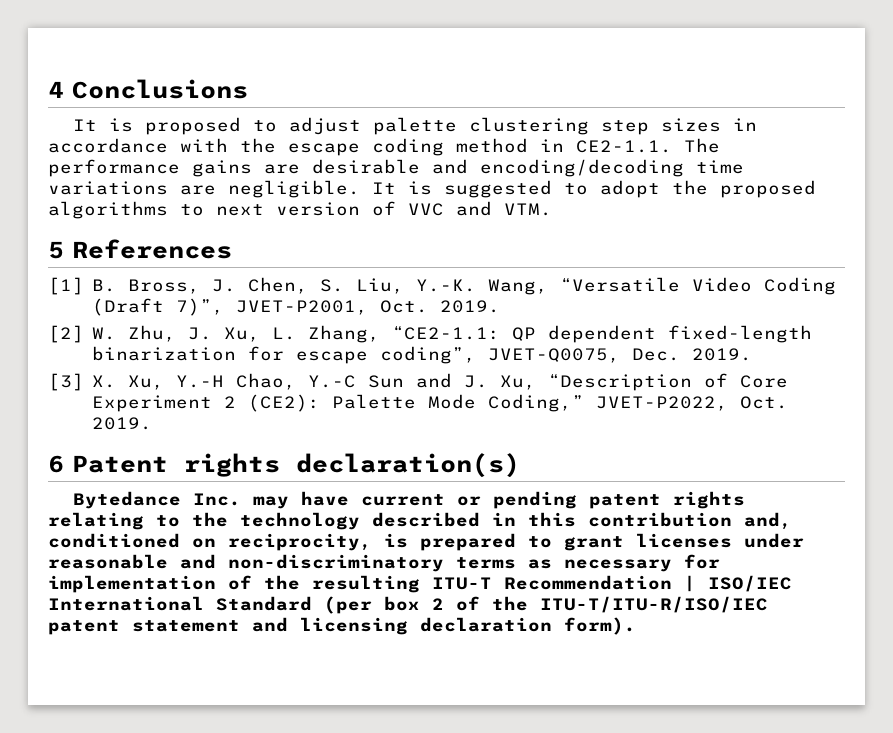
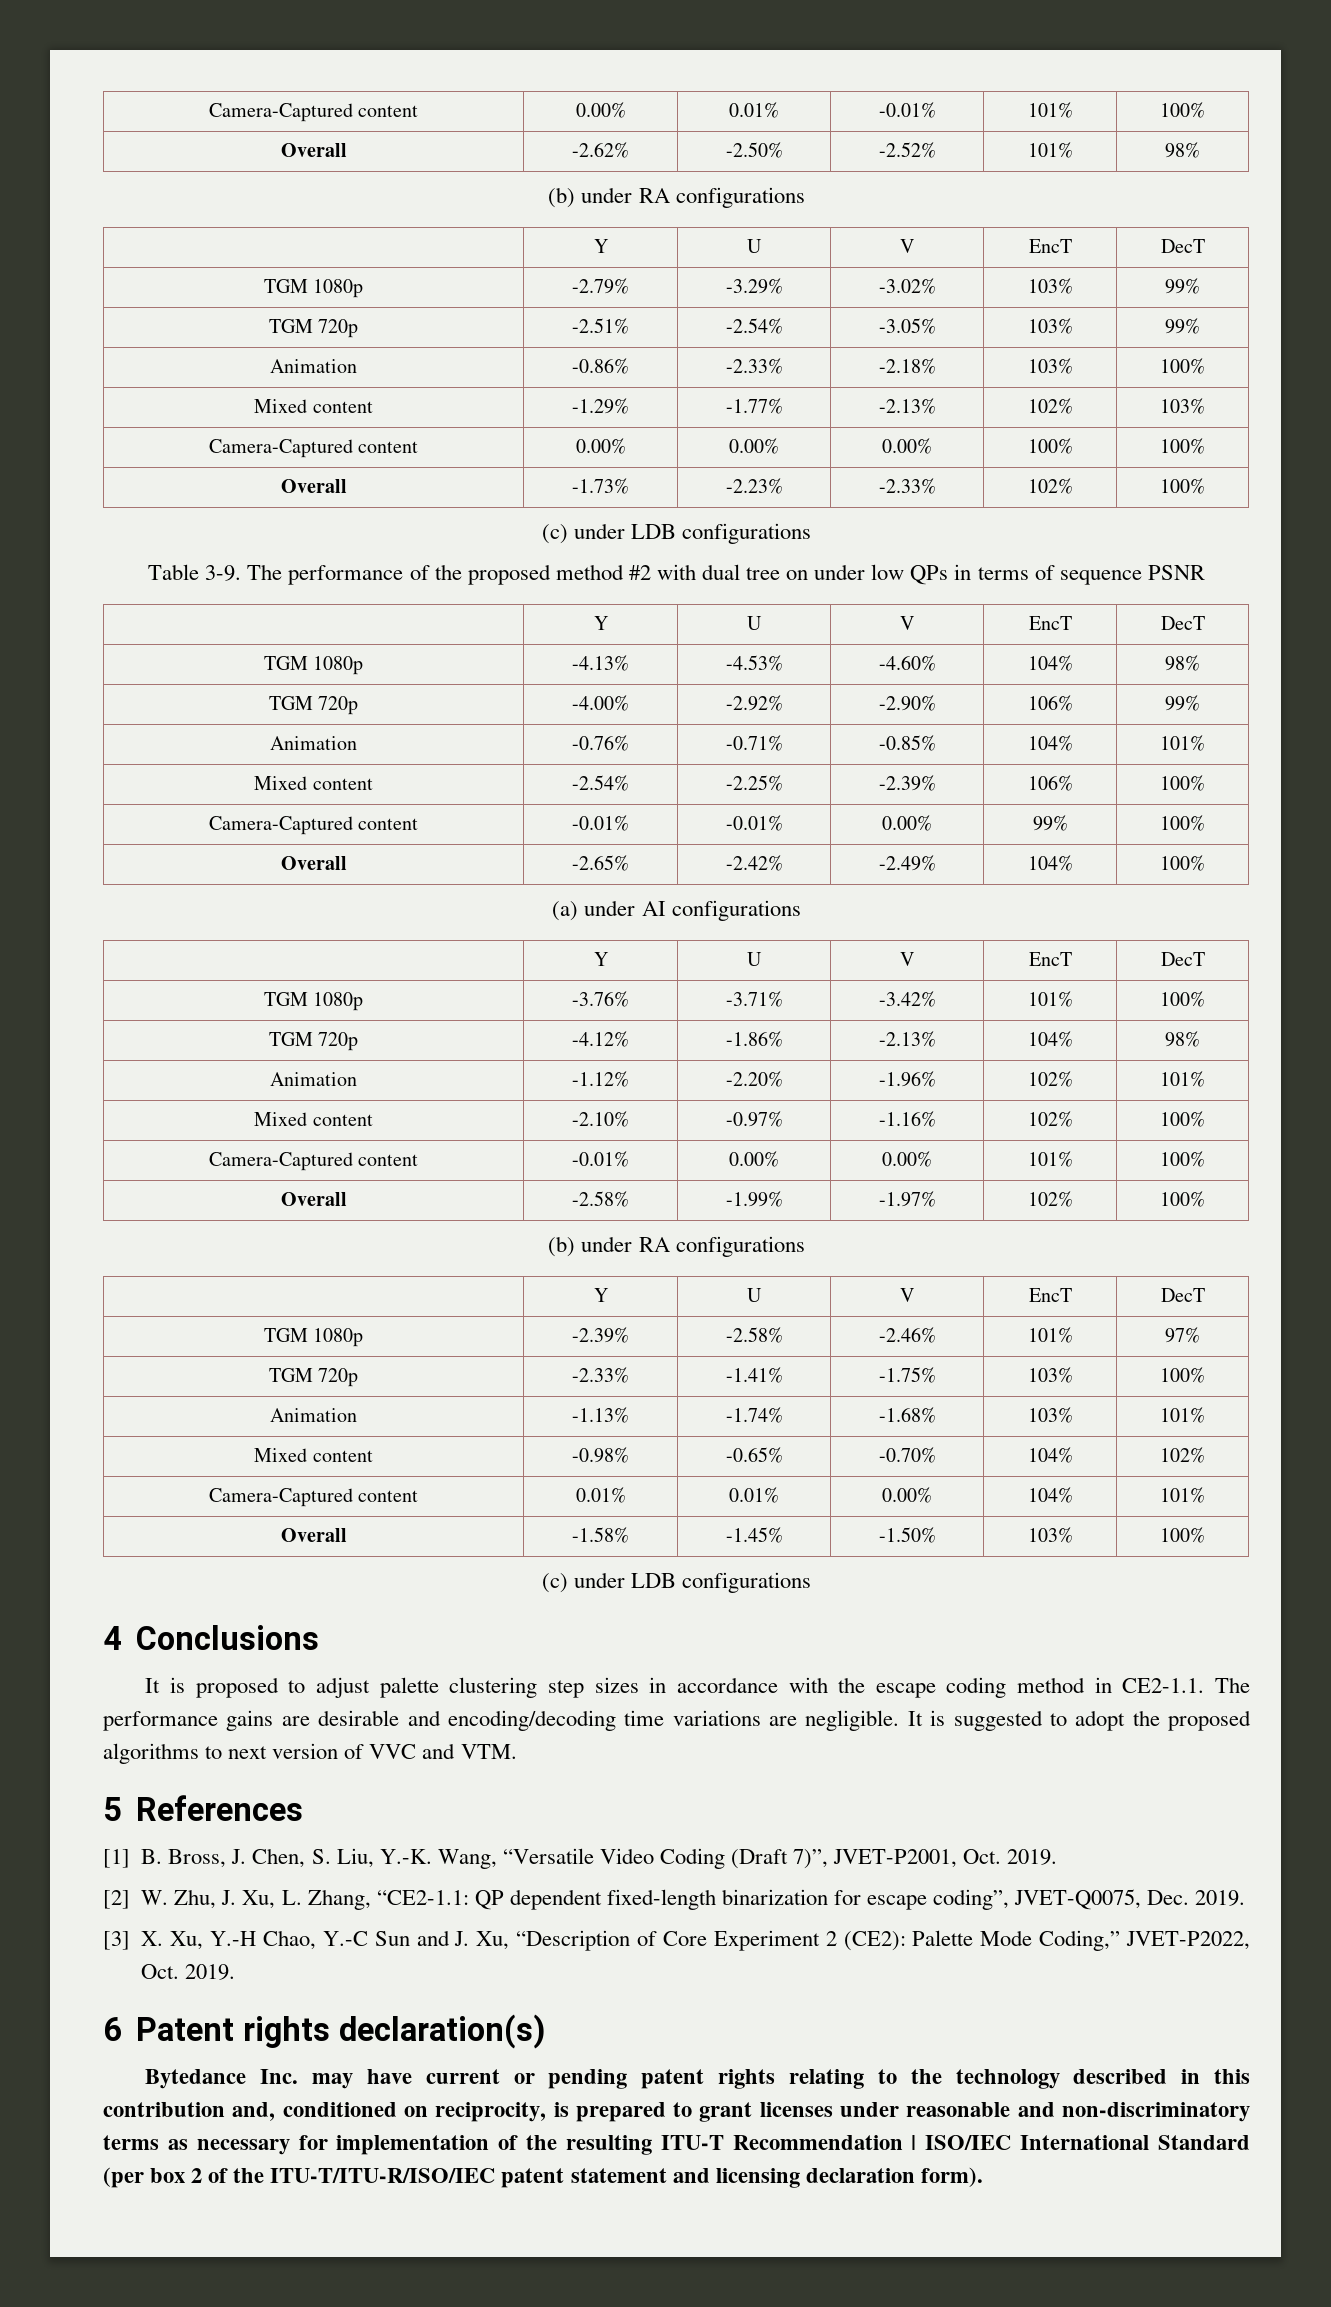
(48, 89) none -> [208,103,419,122] [575,102,626,118] [729,102,779,118] [878,102,936,118] [1027,102,1073,118] [1160,102,1205,118] [280,143,347,157] [572,142,629,158] [725,142,783,158] [878,142,936,158] [1027,142,1073,158] [1165,142,1200,158] [548,187,805,208] [593,239,609,253] [747,239,762,253] [900,239,914,253] [1028,239,1072,253] [1160,239,1205,253] [263,279,364,298] [572,278,629,294] [725,278,783,294] [878,278,936,294] [1027,278,1073,294] [1165,278,1200,294] [268,319,359,338] [572,318,629,334] [725,318,783,334] [878,318,936,334] [1027,318,1073,334] [1165,318,1200,334] [270,359,357,373] [572,358,629,374] [725,358,783,374] [878,358,936,374] [1027,358,1073,374] [1160,358,1205,374] [254,399,373,413] [572,398,629,414] [725,398,783,414] [878,398,936,414] [1027,398,1073,414] [1160,398,1205,414] [208,439,419,458] [575,438,626,454] [729,438,779,454] [882,438,932,454] [1027,438,1073,454] [1160,438,1205,454] [280,479,347,493] [572,478,629,494] [725,478,783,494] [878,478,936,494] [1027,478,1073,494] [1160,478,1205,494] [541,523,812,544] [148,564,1205,585] [593,616,609,630] [747,616,762,630] [900,616,914,630] [1028,616,1072,630] [1160,616,1205,630] [263,656,364,675] [572,655,629,671] [725,655,783,671] [878,655,936,671] [1027,655,1073,671] [1165,655,1200,671] [268,696,359,715] [572,695,629,711] [725,695,783,711] [878,695,936,711] [1027,695,1073,711] [1165,695,1200,711] [270,736,357,750] [572,735,629,751] [725,735,783,751] [878,735,936,751] [1027,735,1073,751] [1160,735,1205,751] [254,776,373,790] [572,775,629,791] [725,775,783,791] [878,775,936,791] [1027,775,1073,791] [1160,775,1205,791] [208,816,419,835] [572,815,629,831] [725,815,783,831] [882,815,932,831] [1032,815,1068,831] [1160,815,1205,831] [280,856,347,870] [572,855,629,871] [725,855,783,871] [878,855,936,871] [1027,855,1073,871] [1160,855,1205,871] [552,900,801,921] [593,952,609,966] [747,952,762,966] [900,952,914,966] [1028,952,1072,966] [1160,952,1205,966] [263,992,364,1011] [572,991,629,1007] [725,991,783,1007] [878,991,936,1007] [1027,991,1073,1007] [1160,991,1205,1007] [268,1032,359,1051] [572,1031,629,1047] [725,1031,783,1047] [878,1031,936,1047] [1027,1031,1073,1047] [1165,1031,1200,1047] [270,1072,357,1086] [572,1071,629,1087] [725,1071,783,1087] [878,1071,936,1087] [1027,1071,1073,1087] [1160,1071,1205,1087] [254,1112,373,1126] [572,1111,629,1127] [725,1111,783,1127] [878,1111,936,1127] [1027,1111,1073,1127] [1160,1111,1205,1127] [208,1152,419,1171] [572,1151,629,1167] [729,1151,779,1167] [882,1151,932,1167] [1027,1151,1073,1167] [1160,1151,1205,1167] [280,1192,347,1206] [572,1191,629,1207] [725,1191,783,1207] [878,1191,936,1207] [1027,1191,1073,1207] [1160,1191,1205,1207] [548,1236,805,1257] [593,1288,609,1302] [747,1288,762,1302] [900,1288,914,1302] [1028,1288,1072,1302] [1160,1288,1205,1302] [263,1328,364,1347] [572,1327,629,1343] [725,1327,783,1343] [878,1327,936,1343] [1027,1327,1073,1343] [1165,1327,1200,1343] [268,1368,359,1387] [572,1367,629,1383] [725,1367,783,1383] [878,1367,936,1383] [1027,1367,1073,1383] [1160,1367,1205,1383] [270,1408,357,1422] [572,1407,629,1423] [725,1407,783,1423] [878,1407,936,1423] [1027,1407,1073,1423] [1160,1407,1205,1423] [254,1448,373,1462] [572,1447,629,1463] [725,1447,783,1463] [878,1447,936,1463] [1027,1447,1073,1463] [1160,1447,1205,1463] [208,1488,419,1507] [575,1487,626,1503] [729,1487,779,1503] [882,1487,932,1503] [1027,1487,1073,1503] [1160,1487,1205,1503] [280,1528,347,1542] [572,1527,629,1543] [725,1527,783,1543] [878,1527,936,1543] [1027,1527,1073,1543] [1160,1527,1205,1543] [541,1572,812,1593] Camera-Captured content | 0.00% | 0.01% | -0.01% | 101% | 100% // Overall | -2.62% | -2.50% | -2.52% | 101% | 98% // (b) under RA configurations // | Y | U | V | EncT | DecT // TGM 1080p | -2.79% | -3.29% | -3.02% | 103% | 99% // TGM 720p | -2.51% | -2.54% | -3.05% | 103% | 99% // Animation | -0.86% | -2.33% | -2.18% | 103% | 100% // Mixed content | -1.29% | -1.77% | -2.13% | 102% | 103% // Camera-Captured content | 0.00% | 0.00% | 0.00% | 100% | 100% // Overall | -1.73% | -2.23% | -2.33% | 102% | 100% // (c) under LDB configurations // Table 3-9. The performance of the proposed method #2 with dual tree on under low QPs in terms of sequence PSNR // | Y | U | V | EncT | DecT // TGM 1080p | -4.13% | -4.53% | -4.60% | 104% | 98% // TGM 720p | -4.00% | -2.92% | -2.90% | 106% | 99% // Animation | -0.76% | -0.71% | -0.85% | 104% | 101% // Mixed content | -2.54% | -2.25% | -2.39% | 106% | 100% // Camera-Captured content | -0.01% | -0.01% | 0.00% | 99% | 100% // Overall | -2.65% | -2.42% | -2.49% | 104% | 100% // (a) under AI configurations // | Y | U | V | EncT | DecT // TGM 1080p | -3.76% | -3.71% | -3.42% | 101% | 100% // TGM 720p | -4.12% | -1.86% | -2.13% | 104% | 98% // Animation | -1.12% | -2.20% | -1.96% | 102% | 101% // Mixed content | -2.10% | -0.97% | -1.16% | 102% | 100% // Camera-Captured content | -0.01% | 0.00% | 0.00% | 101% | 100% // Overall | -2.58% | -1.99% | -1.97% | 102% | 100% // (b) under RA configurations // | Y | U | V | EncT | DecT // TGM 1080p | -2.39% | -2.58% | -2.46% | 101% | 97% // TGM 720p | -2.33% | -1.41% | -1.75% | 103% | 100% // Animation | -1.13% | -1.74% | -1.68% | 103% | 101% // Mixed content | -0.98% | -0.65% | -0.70% | 104% | 102% // Camera-Captured content | 0.01% | 0.01% | 0.00% | 104% | 101% // Overall | -1.58% | -1.45% | -1.50% | 103% | 100% // (c) under LDB configurations //

